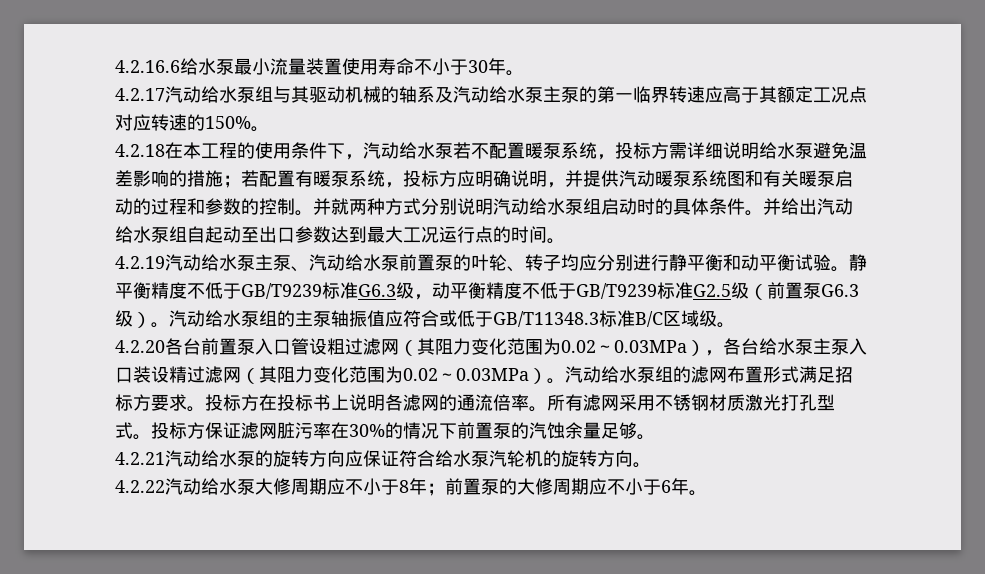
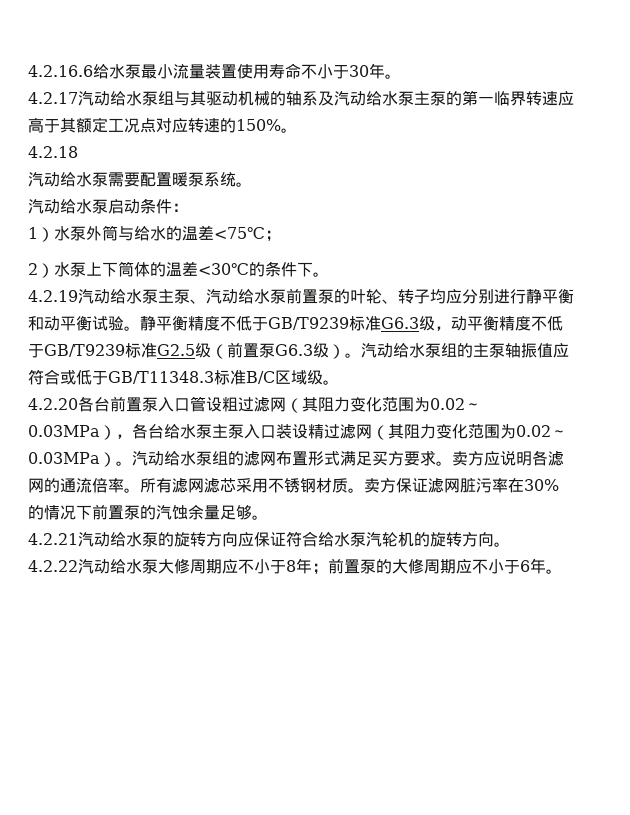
[165,142,489,160] 在本工程的使用条件下，汽动给水泵若不 -> [28,171,140,187] // 汽动给水泵需要
[597,142,867,160] [115,170,853,188] [115,198,853,216] [115,226,547,243] ，投标方需详细说明给水泵避免温差影响的措施；若配置有暖泵系统，投标方应明确说明，并提供汽动暖泵系统图和有关暖泵启动的过程和参数的控制。并就两种方式分别说明汽动给水泵组启动时的具体条件。并给出汽动给水泵组自起动至出口参数达到最大工况运行点的时间 -> [236,182,252,187] [28,198,188,214] [28,225,281,242] [28,261,313,278] 。 // 汽动给水泵启动条件： // 1）水泵外筒与给水的温差<75℃； // 2）水泵上下筒体的温差<30℃的条件下
[835,366,853,383] [115,394,133,411] 招标 -> [372,451,388,466] 买
[205,394,349,411] 投标方在投标书上 -> [452,451,500,466] 卖方应
(619, 403) none -> [204,477,236,493] 滤芯
[745,394,835,411] [115,422,187,440] 激光打孔型式。投标 -> [348,478,380,493] 。卖

